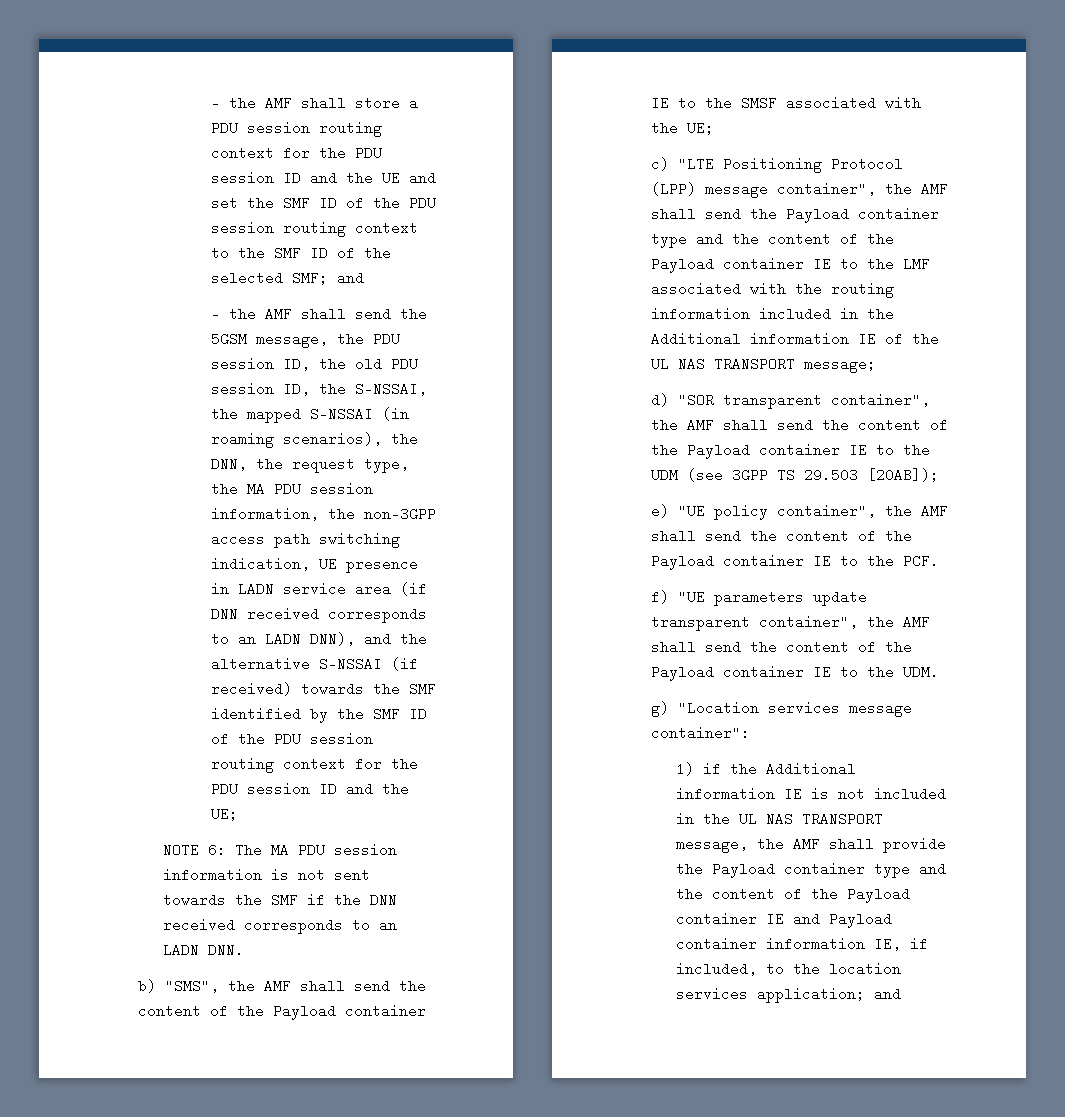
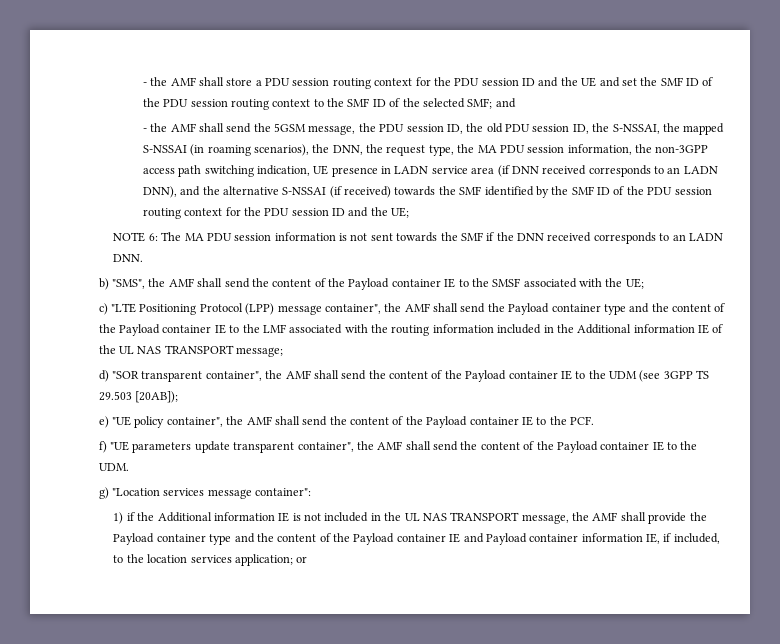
[874,987,902,1001] and -> [296,556,308,563] or

